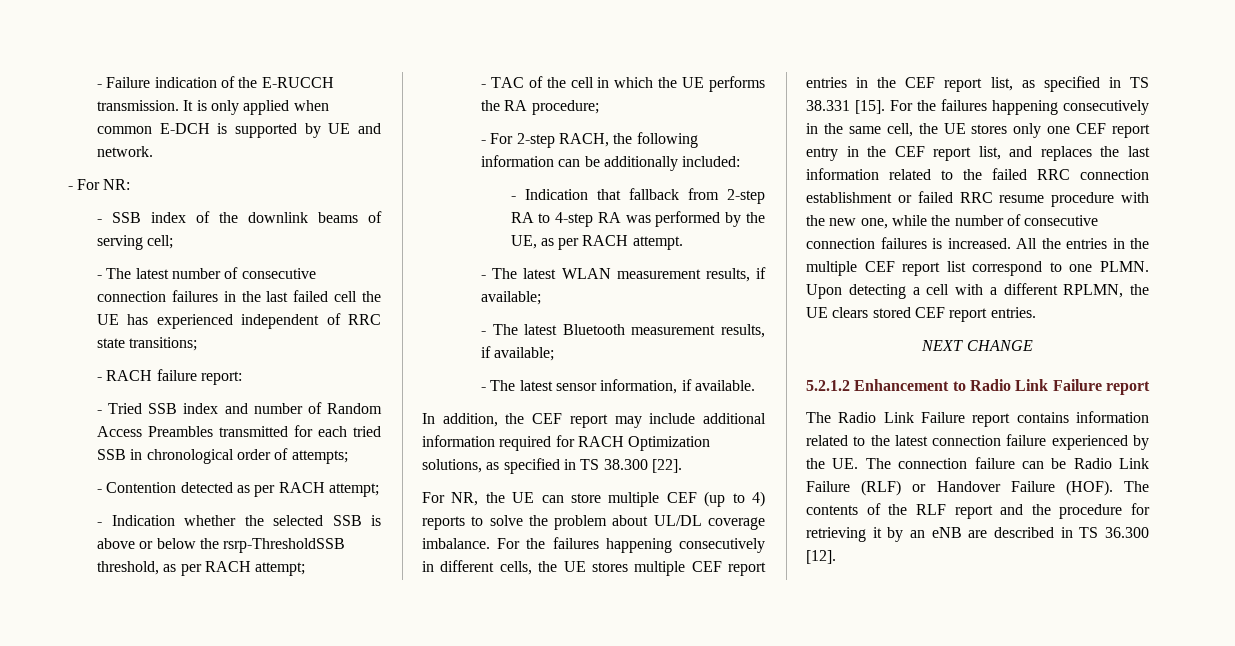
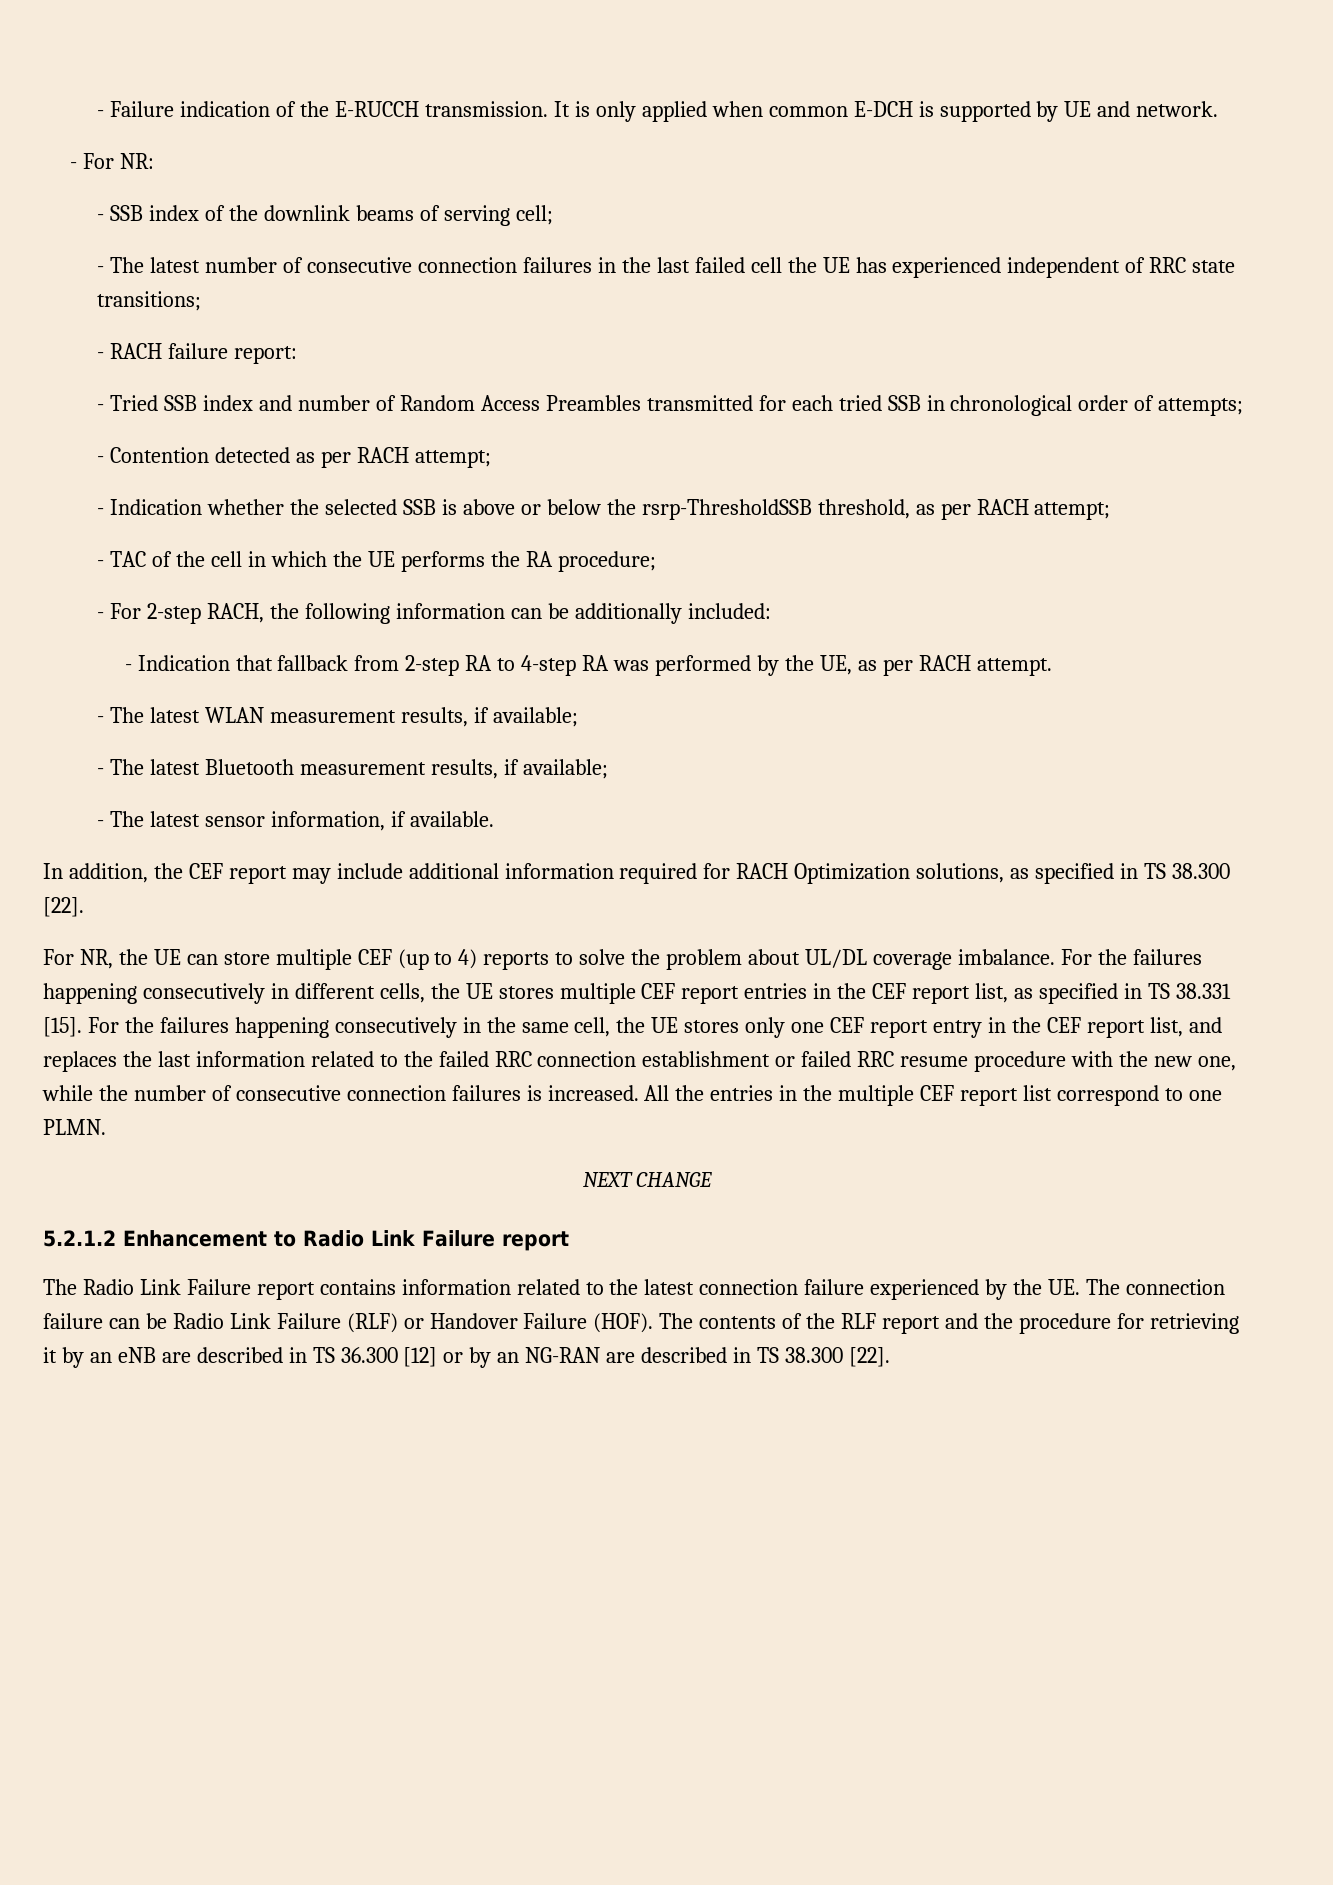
[806,283,1149,299] [806,307,1036,322] Upon detecting a cell with a different RPLMN, the UE clears stored CEF report entries. -> (106, 1127) none
[806,550,836,564] [12]. -> [403,1347,890,1368] [12] or by an NG-RAN are described in TS 38.300 [22].

